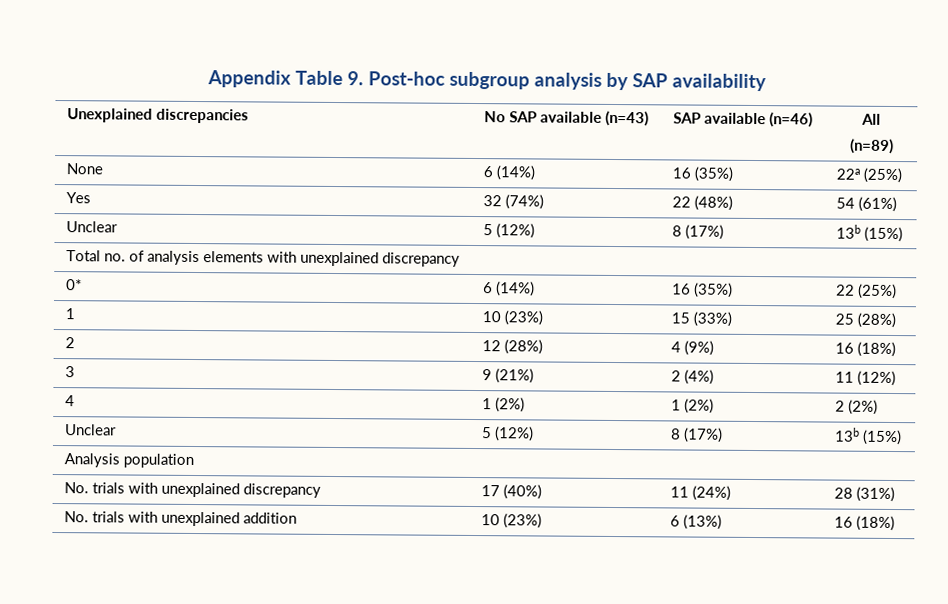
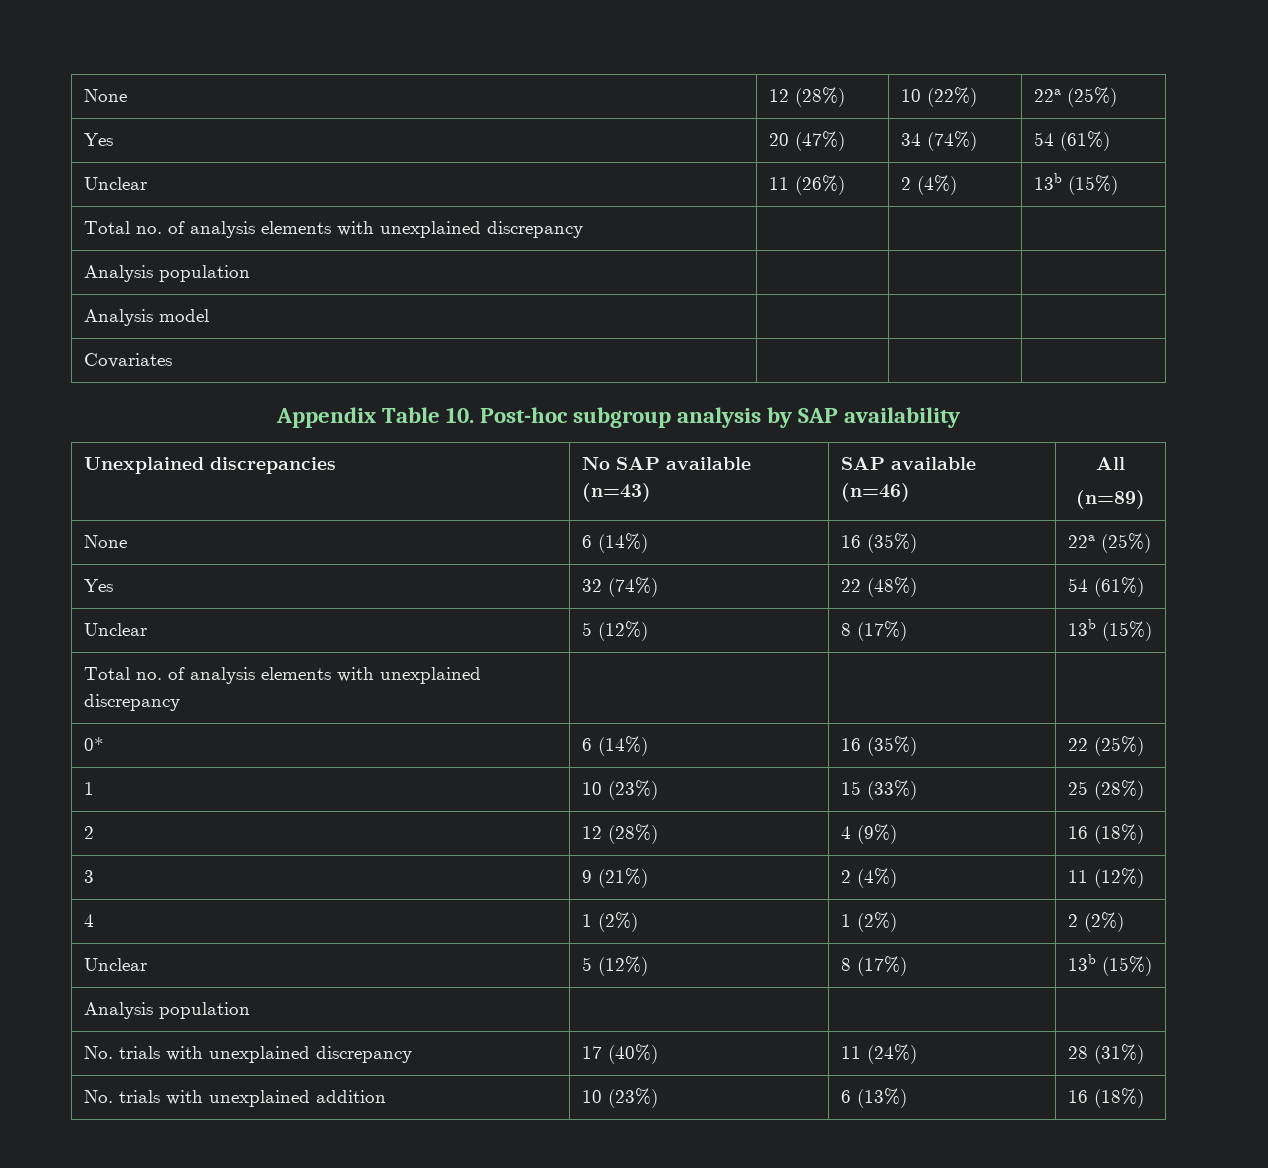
(206, 79) none -> [83,89,127,102] [768,87,845,107] [900,87,977,107] [1033,87,1117,107] [83,133,113,146] [768,131,845,151] [900,131,977,151] [1033,131,1110,151] [83,177,147,190] [768,175,845,195] [900,175,957,195] [1033,173,1118,195] [83,221,583,238] [83,265,250,282] [83,309,209,326] [83,353,172,368] None | 12 (28%) | 10 (22%) | 22a (25%) // Yes | 20 (47%) | 34 (74%) | 54 (61%) // Unclear | 11 (26%) | 2 (4%) | 13b (15%) // Total no. of analysis elements with unexplained discrepancy | | | // Analysis population | | | // Analysis model | | | // Covariates | | | //
[346,71,364,86] 9. -> [445,407,474,423] 10.

